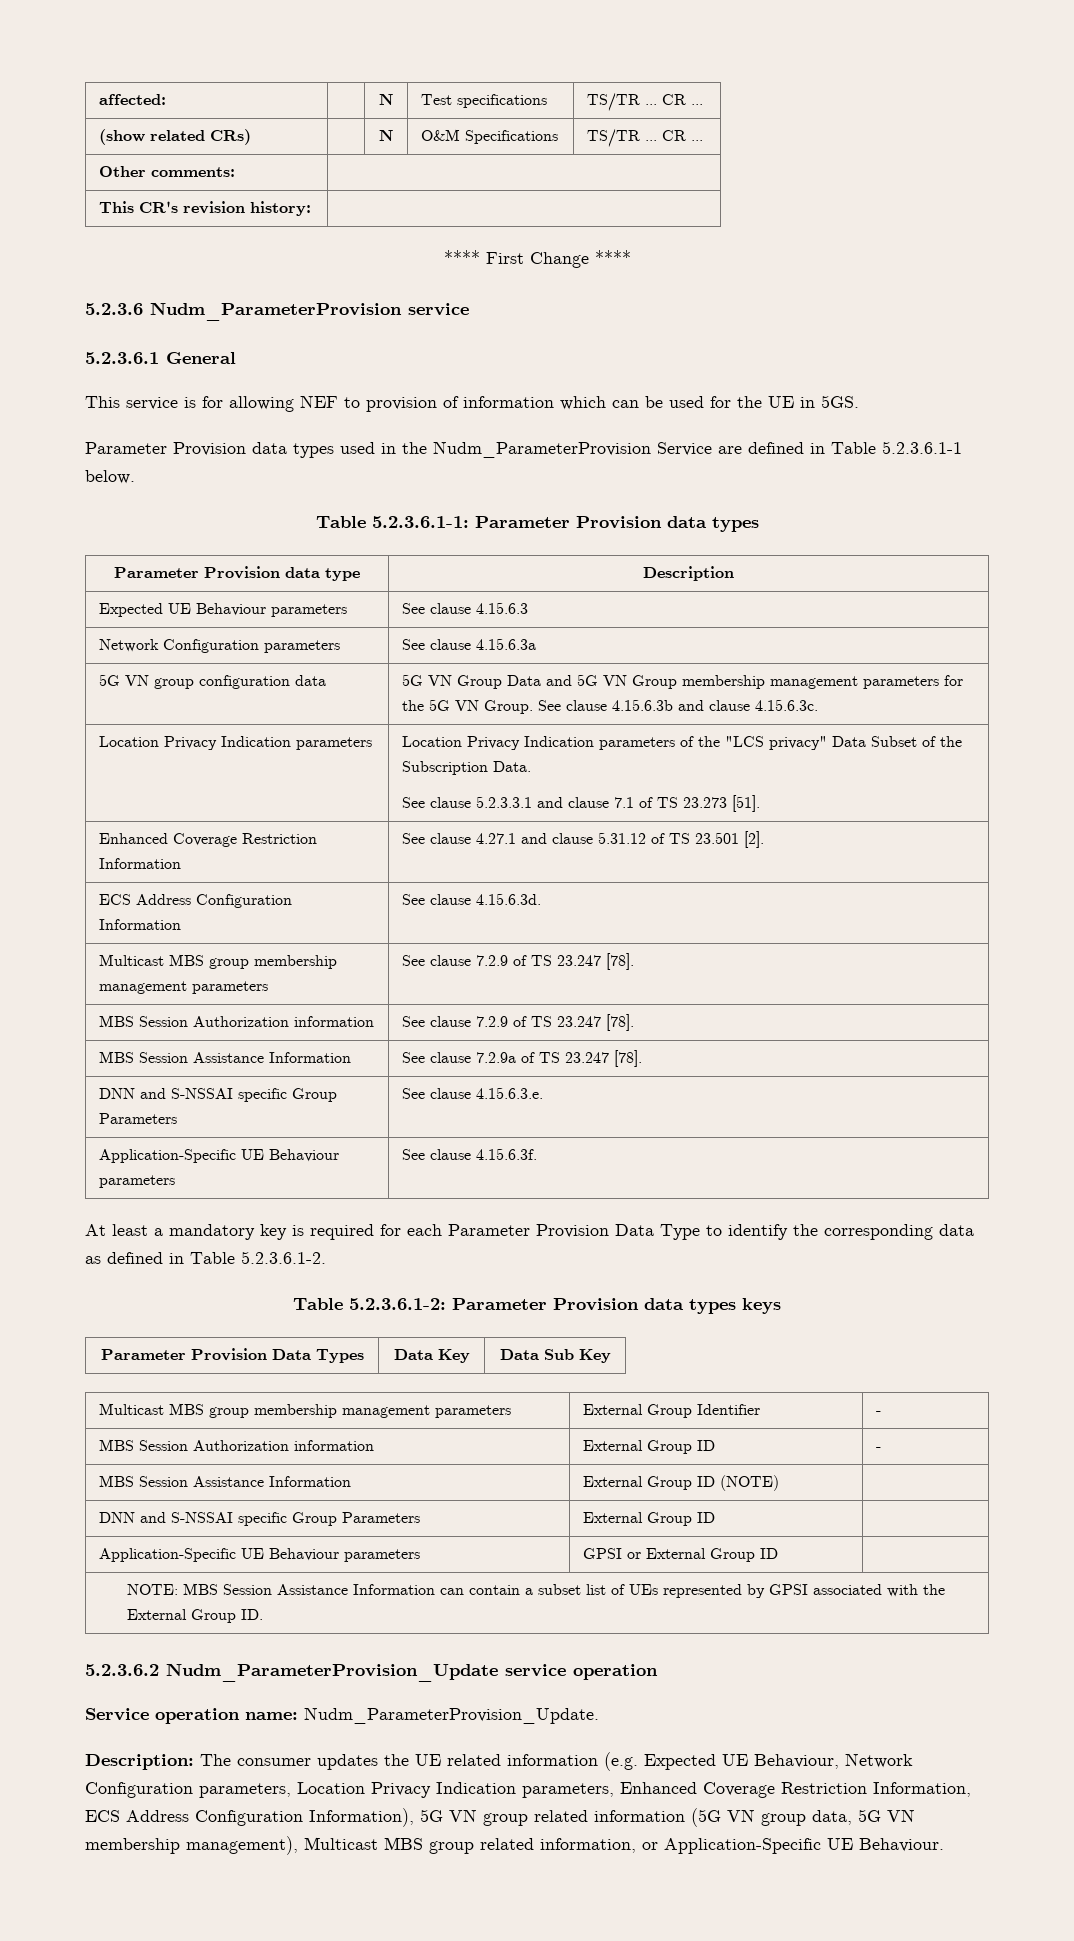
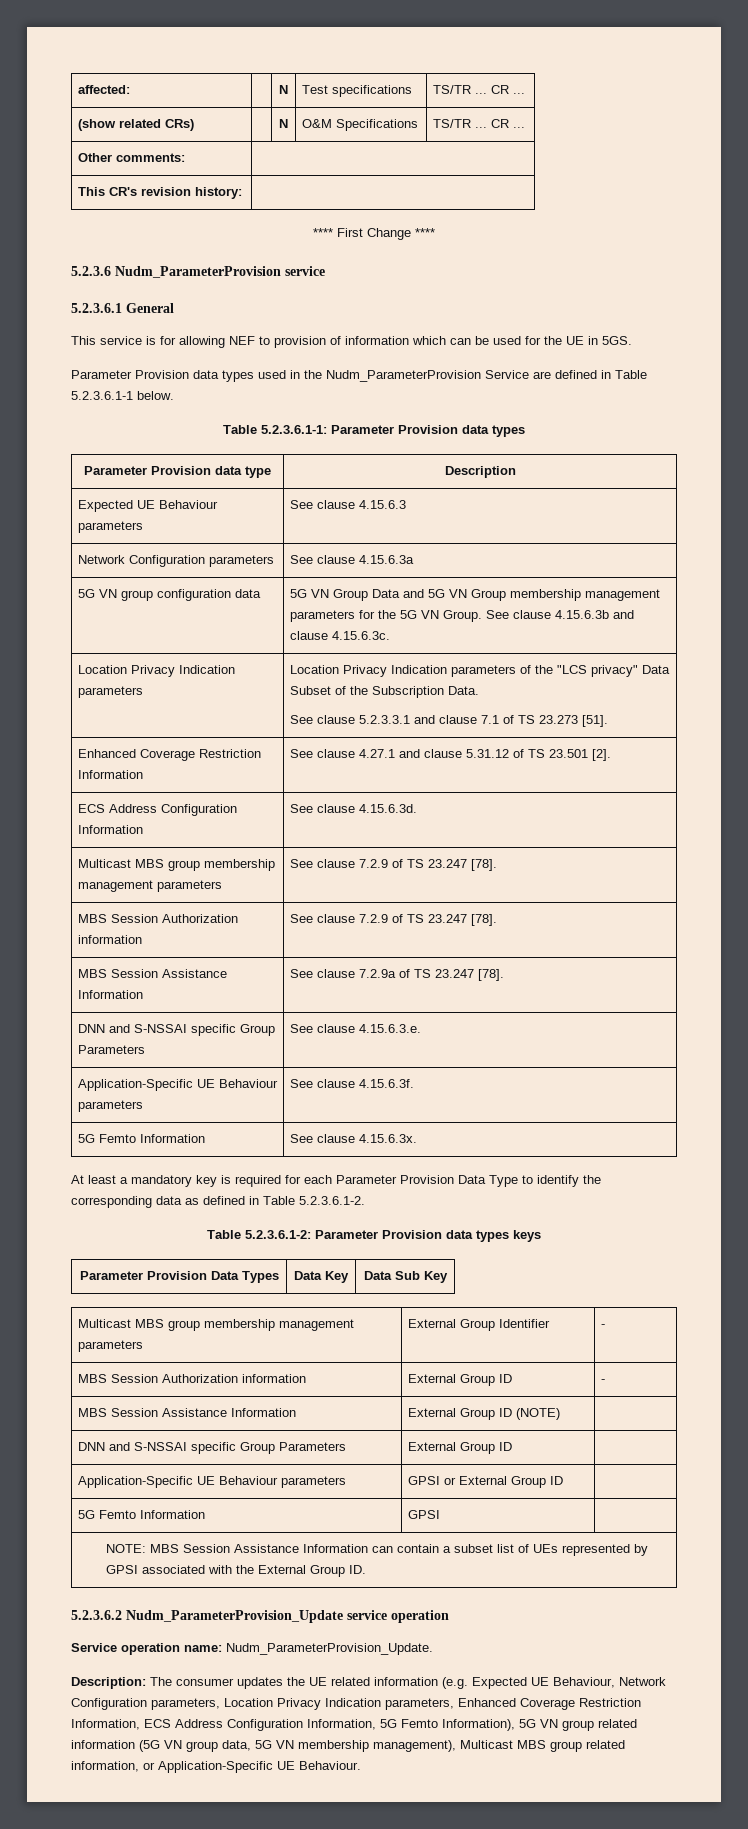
(537, 1154) none -> [77,1134,205,1143] [289,1134,417,1143] // 5G Femto Information | See clause 4.15.6.3x.
(778, 1553) none -> [77,1510,205,1519] [407,1510,440,1519] // 5G Femto Information | GPSI |
(303, 1818) none -> [307,1719,438,1730] Information, 5G Femto

